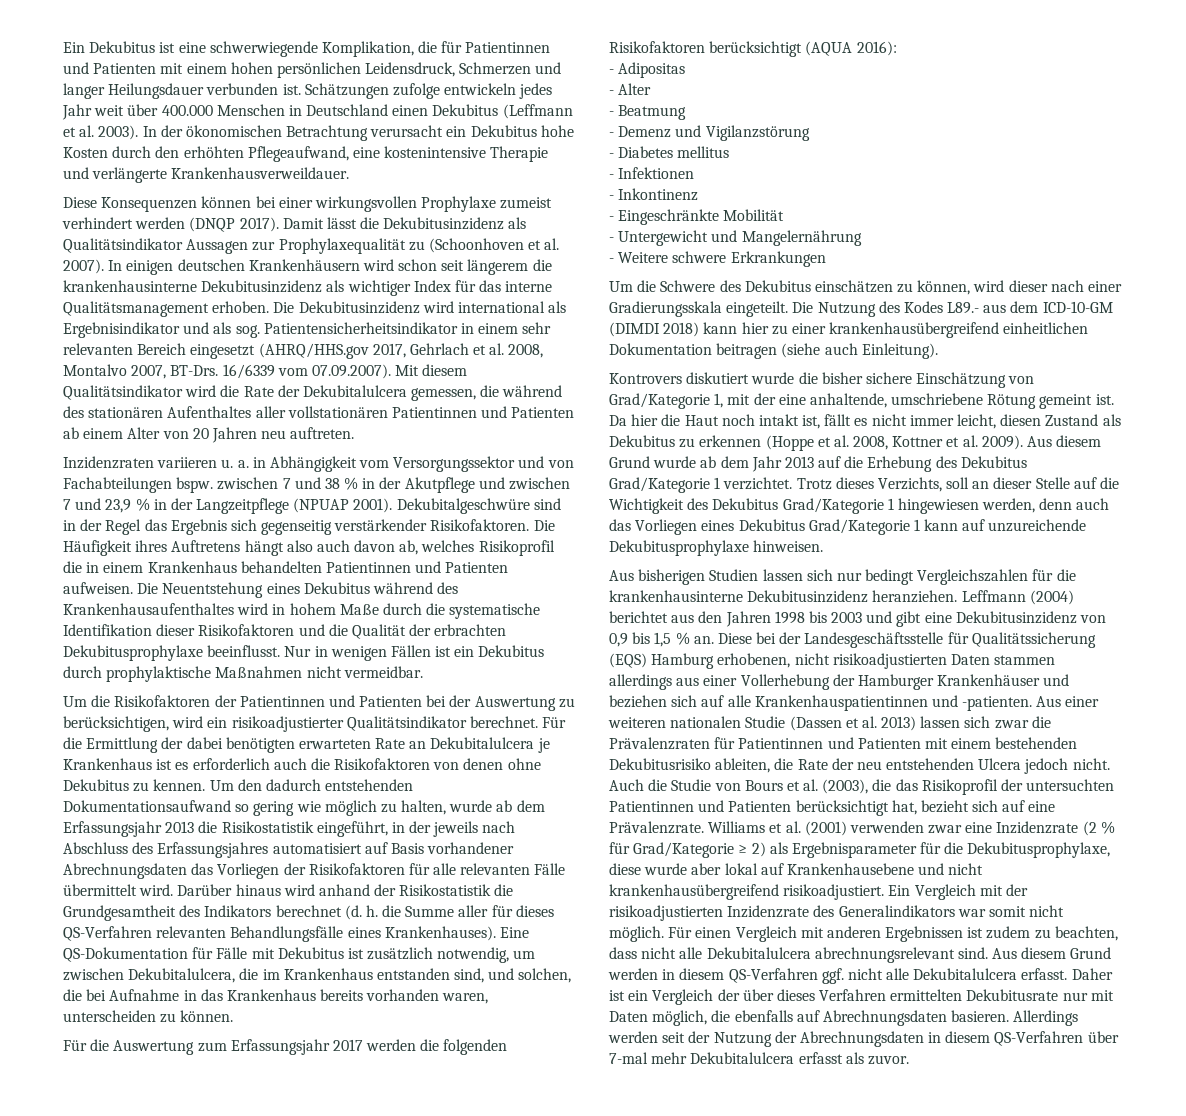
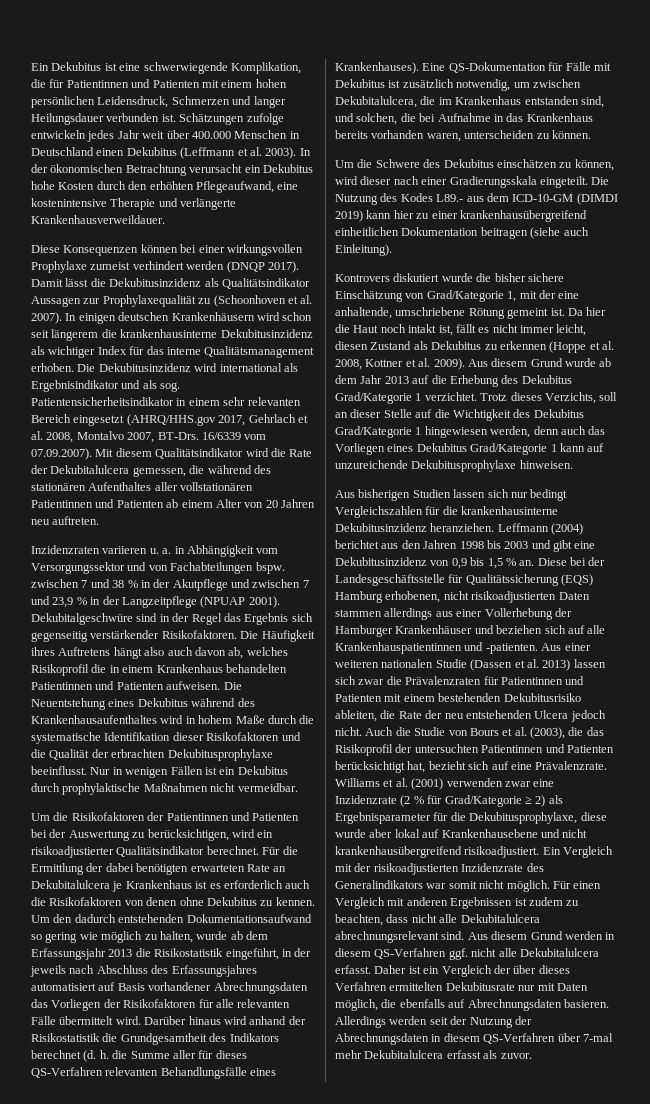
[63,1039,508,1055] [609,41,897,57] [609,62,686,78] [609,83,652,95] [609,105,687,120] [609,125,810,141] [609,146,730,158] [609,167,695,179] [609,188,699,201] [609,209,785,225] [609,230,862,246] [609,251,826,267] // Für die Auswertung zum Erfassungsjahr 2017 werden die folgenden Risikofaktoren berücksichtigt (AQUA 2016): // - Adipositas // - Alter // - Beatmung // - Demenz und Vigilanzstörung // - Diabetes mellitus // - Infektionen // - Inkontinenz // - Eingeschränkte Mobilität // - Untergewicht und Mangelernährung // - Weitere schwere Erkrankungen -> (591, 134) none
[663,322,700,337] 2018) -> [335,210,363,222] 2019)

